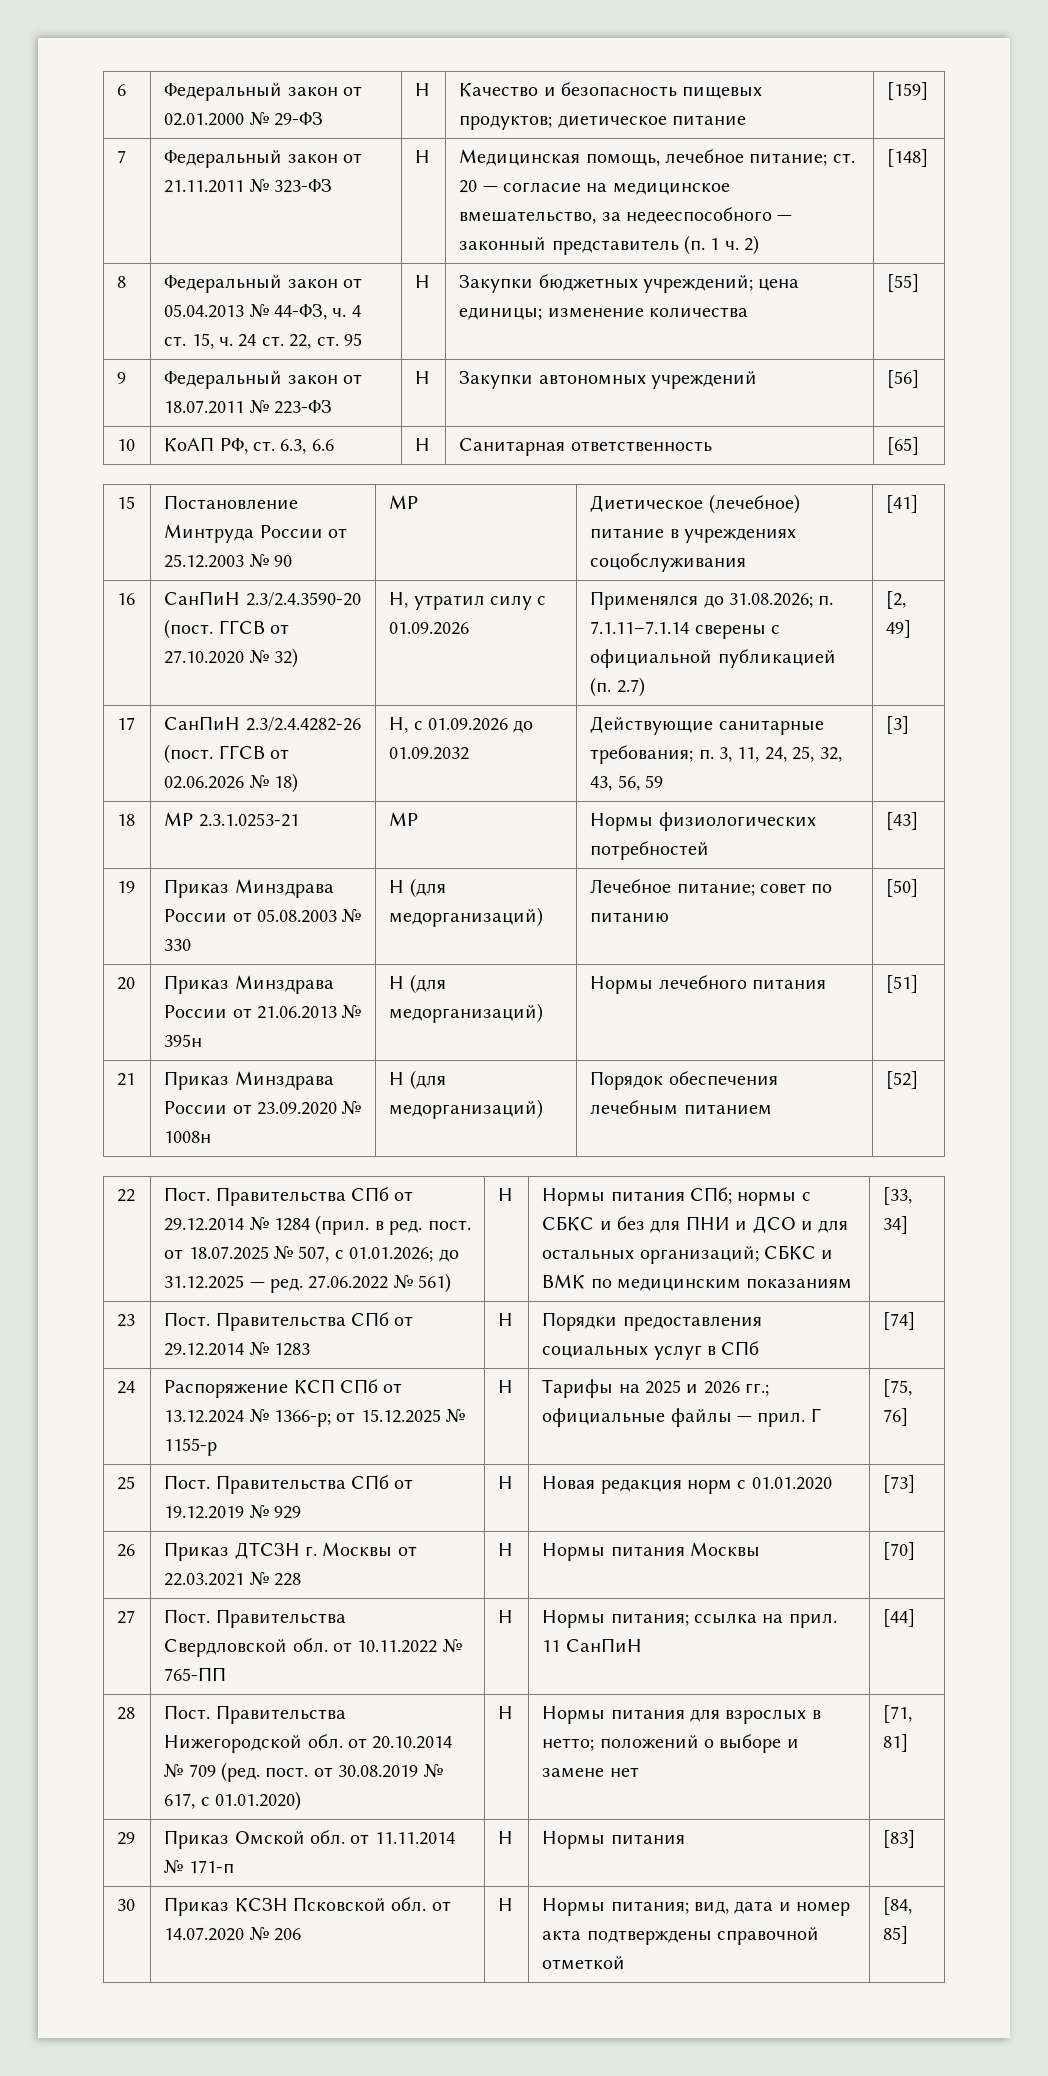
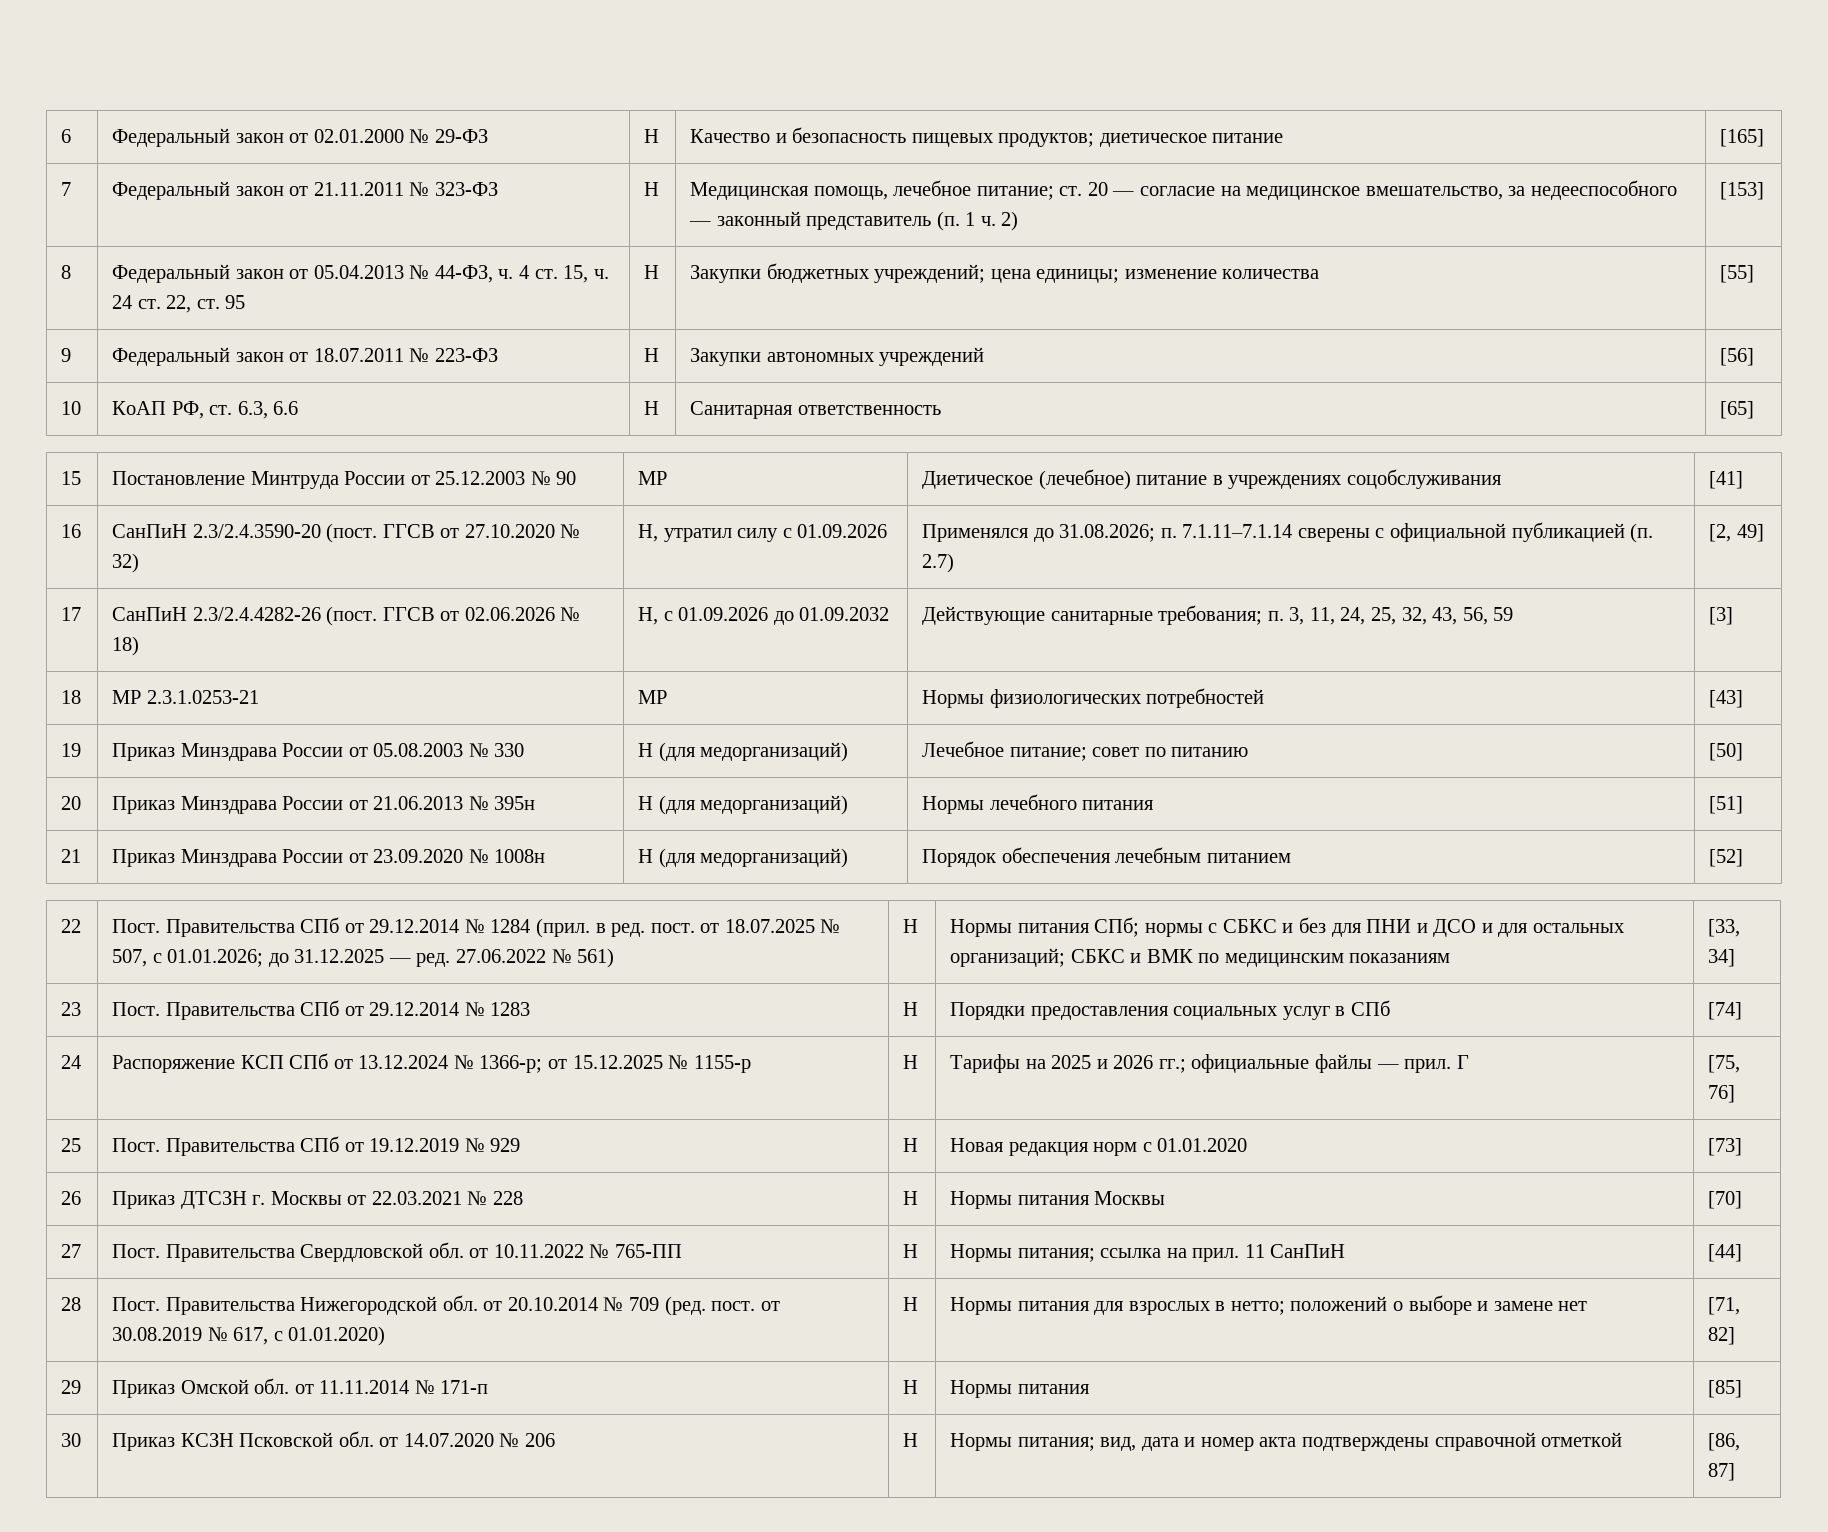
[887,82,929,100] [159] -> [1720,129,1765,147] [165]
[887,149,929,167] [148] -> [1720,182,1765,200] [153]
[883,1734,909,1752] 81] -> [1708,1327,1736,1345] 82]
[883,1830,916,1848] [83] -> [1708,1380,1743,1398] [85]
[883,1897,913,1915] [883,1926,909,1944] [84, 85] -> [1708,1433,1741,1451] [1708,1463,1736,1481] [86, 87]

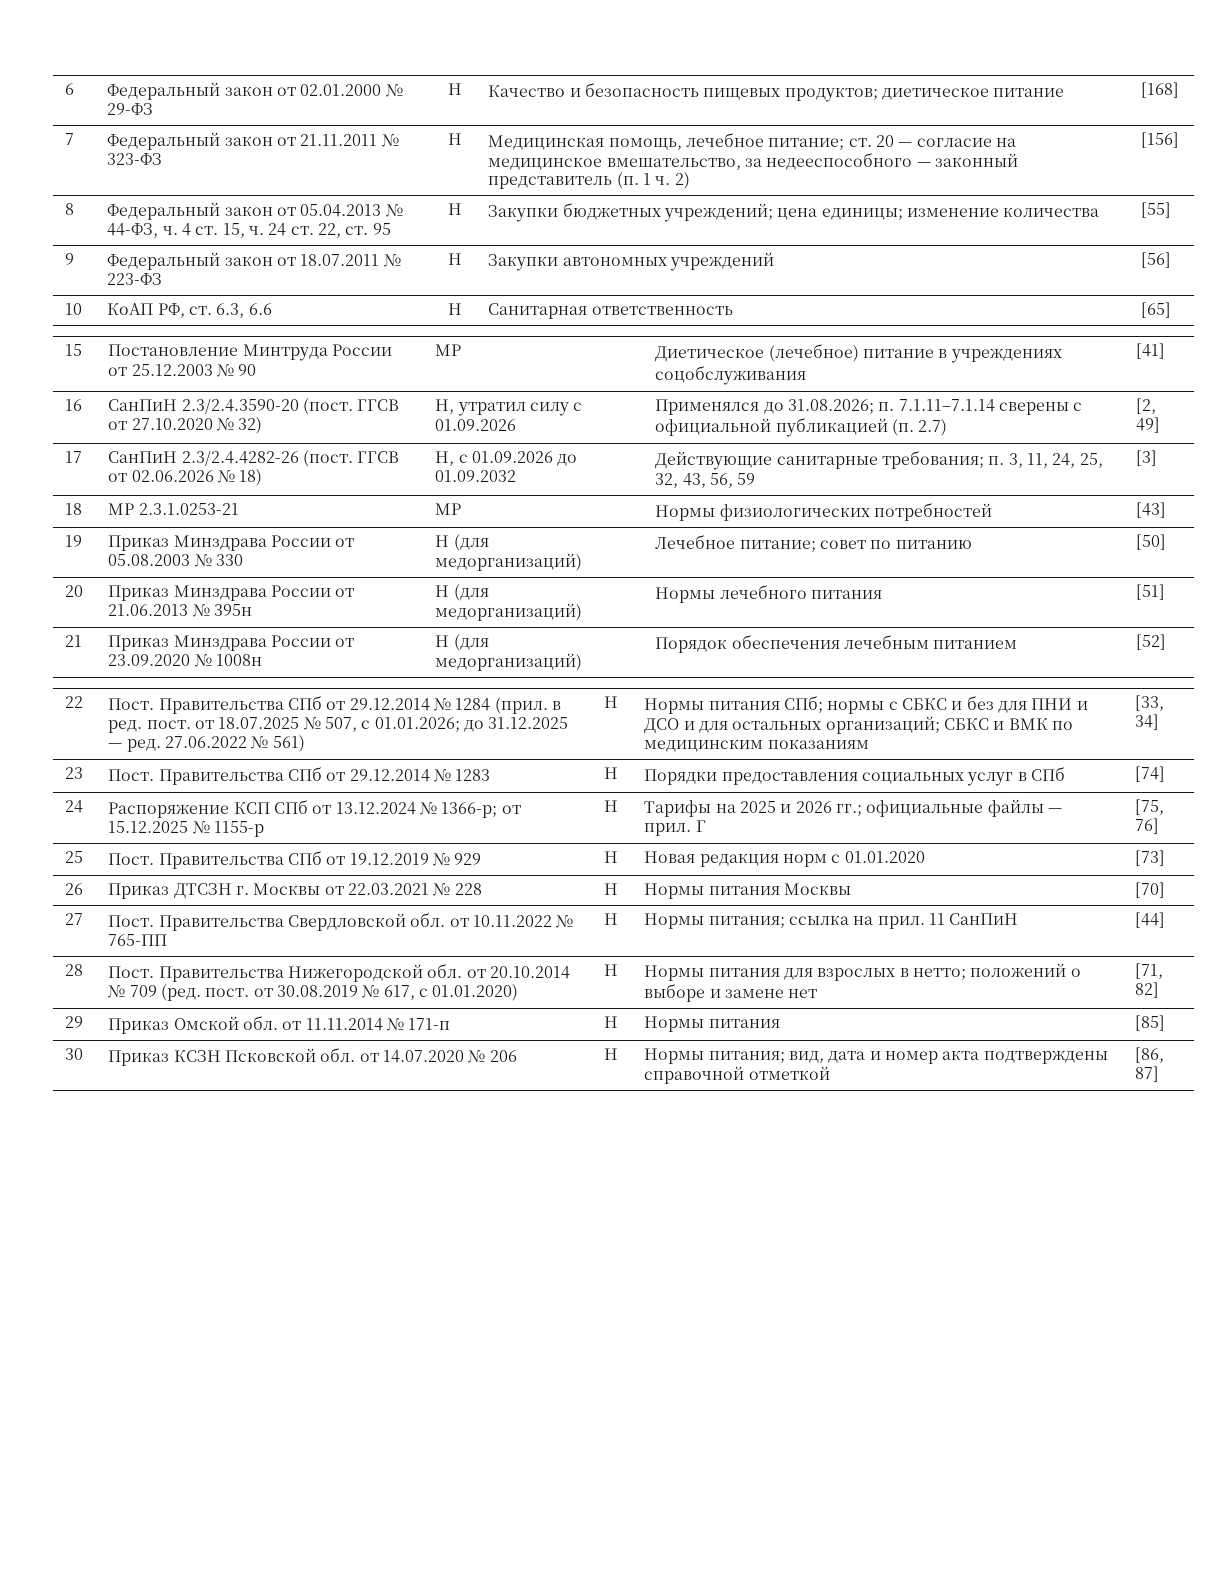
[1720,129,1765,147] [165] -> [1141,82,1180,98] [168]
[1720,182,1765,200] [153] -> [1141,132,1180,148] [156]

